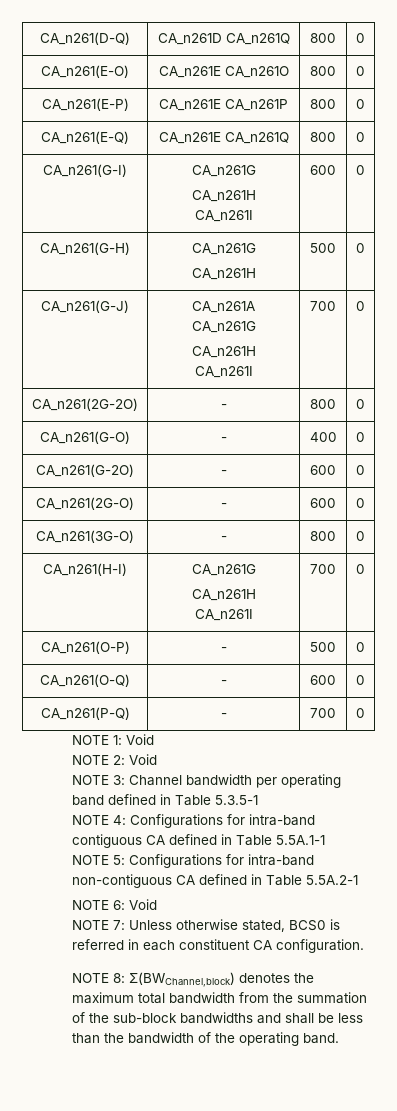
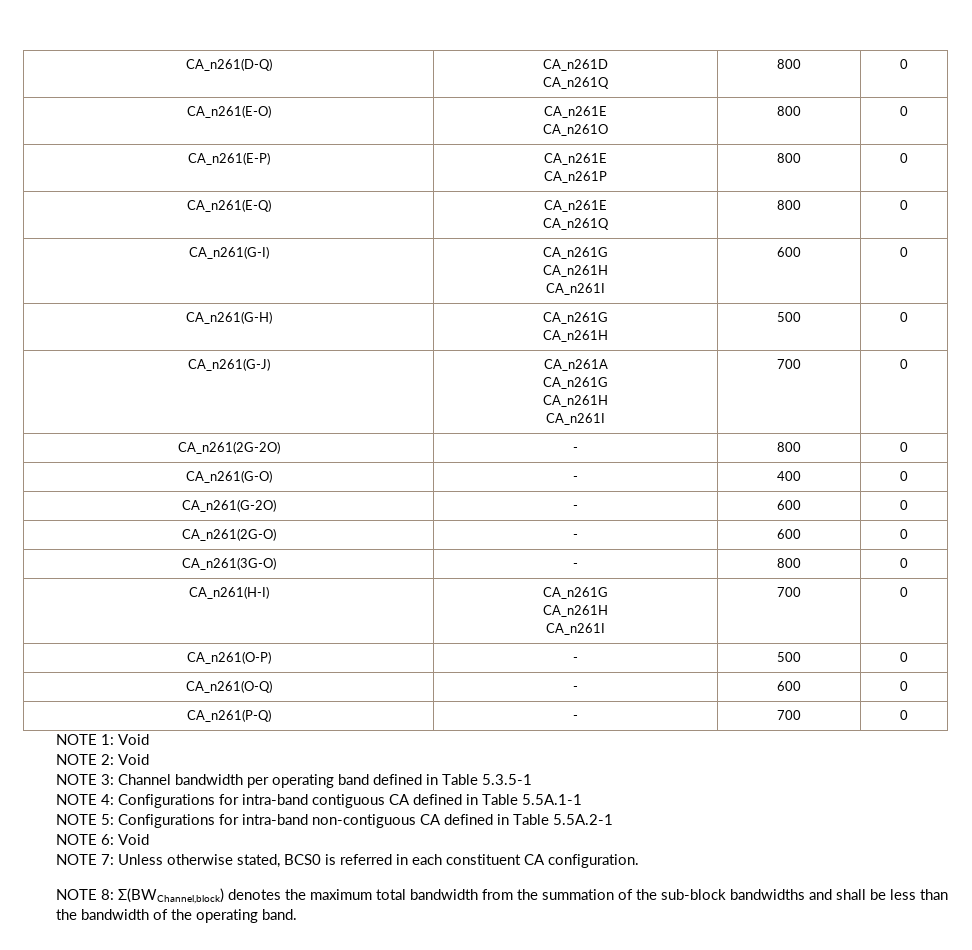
(222, 39) none -> (608, 65) //
(221, 72) none -> (607, 112) //
(221, 105) none -> (607, 159) //
(221, 138) none -> (607, 206) //

